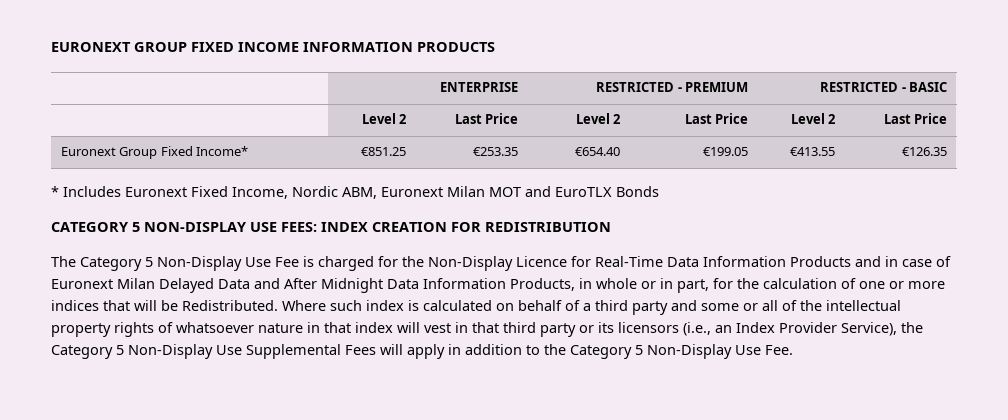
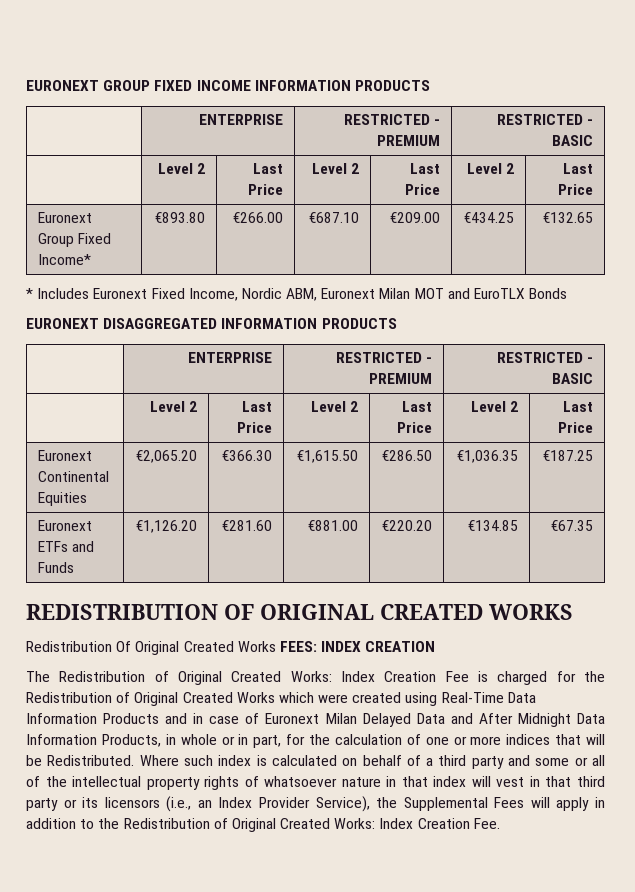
[361,147,407,156] [473,147,519,156] [575,147,621,156] [703,147,749,156] [790,147,836,156] [902,147,948,156] €851.25 | €253.35 | €654.40 | €199.05 | €413.55 | €126.35 -> [155,212,206,223] [233,212,284,223] [309,212,360,223] [390,212,441,223] [464,212,515,223] [543,212,594,223] €893.80 | €266.00 | €687.10 | €209.00 | €434.25 | €132.65
[51,222,277,232] CATEGORY 5 NON-DISPLAY USE -> [26,318,397,329] [188,352,273,363] [336,352,433,363] [369,373,433,384] [497,352,594,363] [552,373,594,384] [150,401,198,412] [242,401,273,412] [237,422,273,433] [311,401,359,412] [402,401,433,412] [397,422,433,433] [471,401,519,412] [563,401,594,412] [558,422,594,433] [37,450,92,461] [37,471,109,482] [37,492,87,506] [136,450,198,463] [222,450,273,461] [297,450,359,463] [382,450,433,461] [457,450,519,463] [543,450,594,461] [37,520,92,531] [37,541,94,552] [37,562,74,573] [136,520,198,533] [222,520,273,531] [308,520,359,531] [382,520,433,531] [468,520,519,531] [551,520,594,531] [26,604,573,620] [26,641,276,655] EURONEXT DISAGGREGATED INFORMATION PRODUCTS // | ENTERPRISE | RESTRICTED - PREMIUM | RESTRICTED - BASIC // | Level 2 | Last Price | Level 2 | Last Price | Level 2 | Last Price // Euronext Continental Equities | €2,065.20 | €366.30 | €1,615.50 | €286.50 | €1,036.35 | €187.25 // Euronext ETFs and Funds | €1,126.20 | €281.60 | €881.00 | €220.20 | €134.85 | €67.35 // REDISTRIBUTION OF ORIGINAL CREATED WORKS // Redistribution Of Original Created Works
[451,222,611,232] FOR REDISTRIBUTION -> (436, 646) none
[80,256,271,271] Category 5 Non-Display Use -> [59,671,437,685] Redistribution of Original Created Works: Index Creation
[428,256,591,271] Non-Display Licence for -> [26,692,438,706] Redistribution of Original Created Works which were created using
[51,344,242,359] Category 5 Non-Display Use -> (398, 802) none
[570,344,761,359] Category 5 Non-Display Use -> [123,818,470,832] Redistribution of Original Created Works: Index Creation

